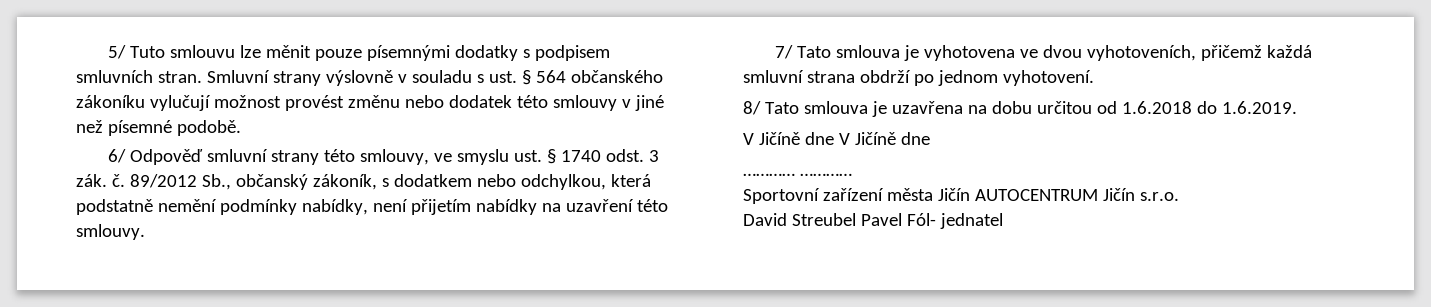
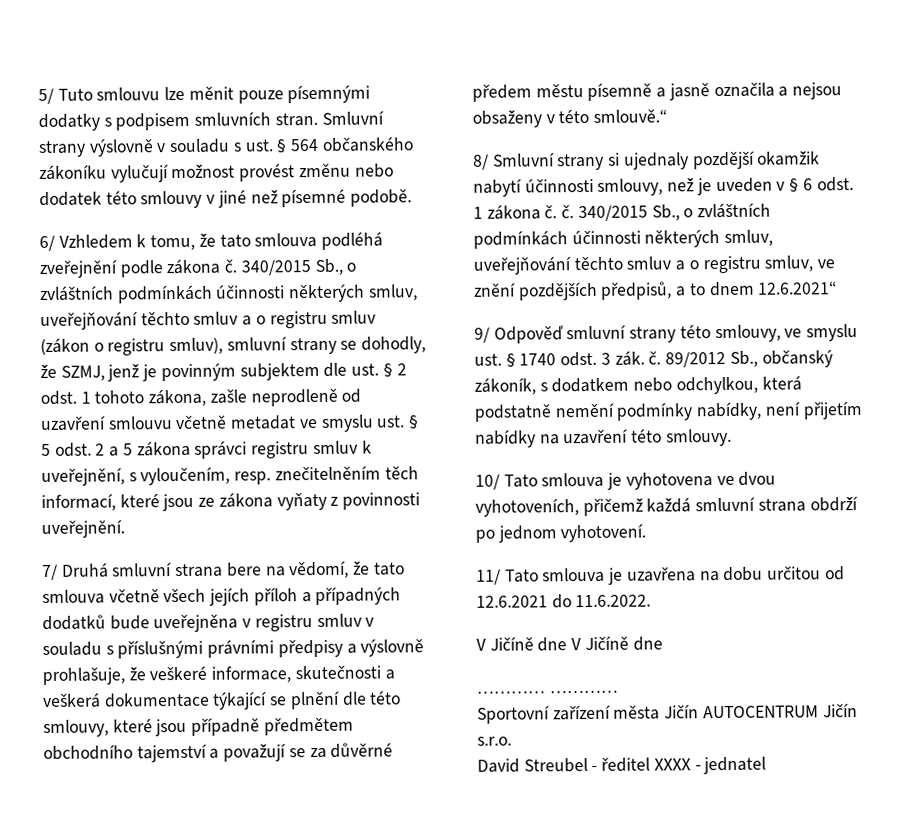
(127, 156) none -> [58,231,384,251] [39,258,357,279] [40,283,418,304] [40,310,377,331] [40,336,427,356] [40,362,407,382] [40,388,362,407] [40,414,420,432] [41,440,372,459] [41,465,419,487] [41,492,421,512] [41,519,125,539] [42,560,405,581] [42,586,402,606] [42,613,375,633] [42,638,425,659] [42,665,395,686] [43,690,402,710] [43,717,354,738] [43,742,394,763] [472,82,843,102] [472,108,668,128] [473,150,821,171] [473,177,854,197] [473,202,772,222] [473,229,774,249] [473,255,836,275] [474,281,838,301] [474,326,490,343] Vzhledem k tomu, že tato smlouva podléhá zveřejnění podle zákona č. 340/2015 Sb., o zvláštních podmínkách účinnosti některých smluv, uveřejňování těchto smluv a o registru smluv (zákon o registru smluv), smluvní strany se dohodly, že SZMJ, jenž je povinným subjektem dle ust. § 2 odst. 1 tohoto zákona, zašle neprodleně od uzavření smlouvu včetně metadat ve smyslu ust. § 5 odst. 2 a 5 zákona správci registru smluv k uveřejnění, s vyloučením, resp. znečitelněním těch informací, které jsou ze zákona vyňaty z povinnosti uveřejnění. // 7/ Druhá smluvní strana bere na vědomí, že tato smlouva včetně všech jejích příloh a případných dodatků bude uveřejněna v registru smluv v souladu s příslušnými právními předpisy a výslovně prohlašuje, že veškeré informace, skutečnosti a veškerá dokumentace týkající se plnění dle této smlouvy, které jsou případně předmětem obchodního tajemství a považují se za důvěrné předem městu písemně a jasně označila a nejsou obsaženy v této smlouvě.“ // 8/ Smluvní strany si ujednaly pozdější okamžik nabytí účinnosti smlouvy, než je uveden v § 6 odst. 1 zákona č. č. 340/2015 Sb., o zvláštních podmínkách účinnosti některých smluv, uveřejňování těchto smluv a o registru smluv, ve znění pozdějších předpisů, a to dnem 12.6.2021“ // 9/
[775,45,794,59] 7/ -> [475,473,500,490] 10/
[743,101,761,115] 8/ -> [476,568,501,585] 11/
[1121,101,1297,114] 1.6.2018 do 1.6.2019. -> [476,594,652,609] 12.6.2021 do 11.6.2022.
[860,213,936,226] Pavel Fól- -> [591,757,701,772] - ředitel XXXX -

